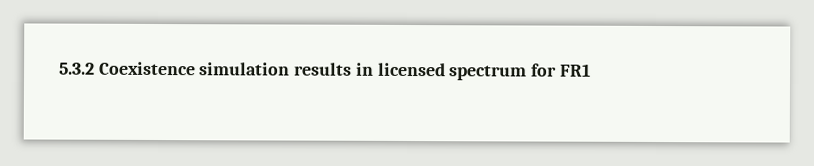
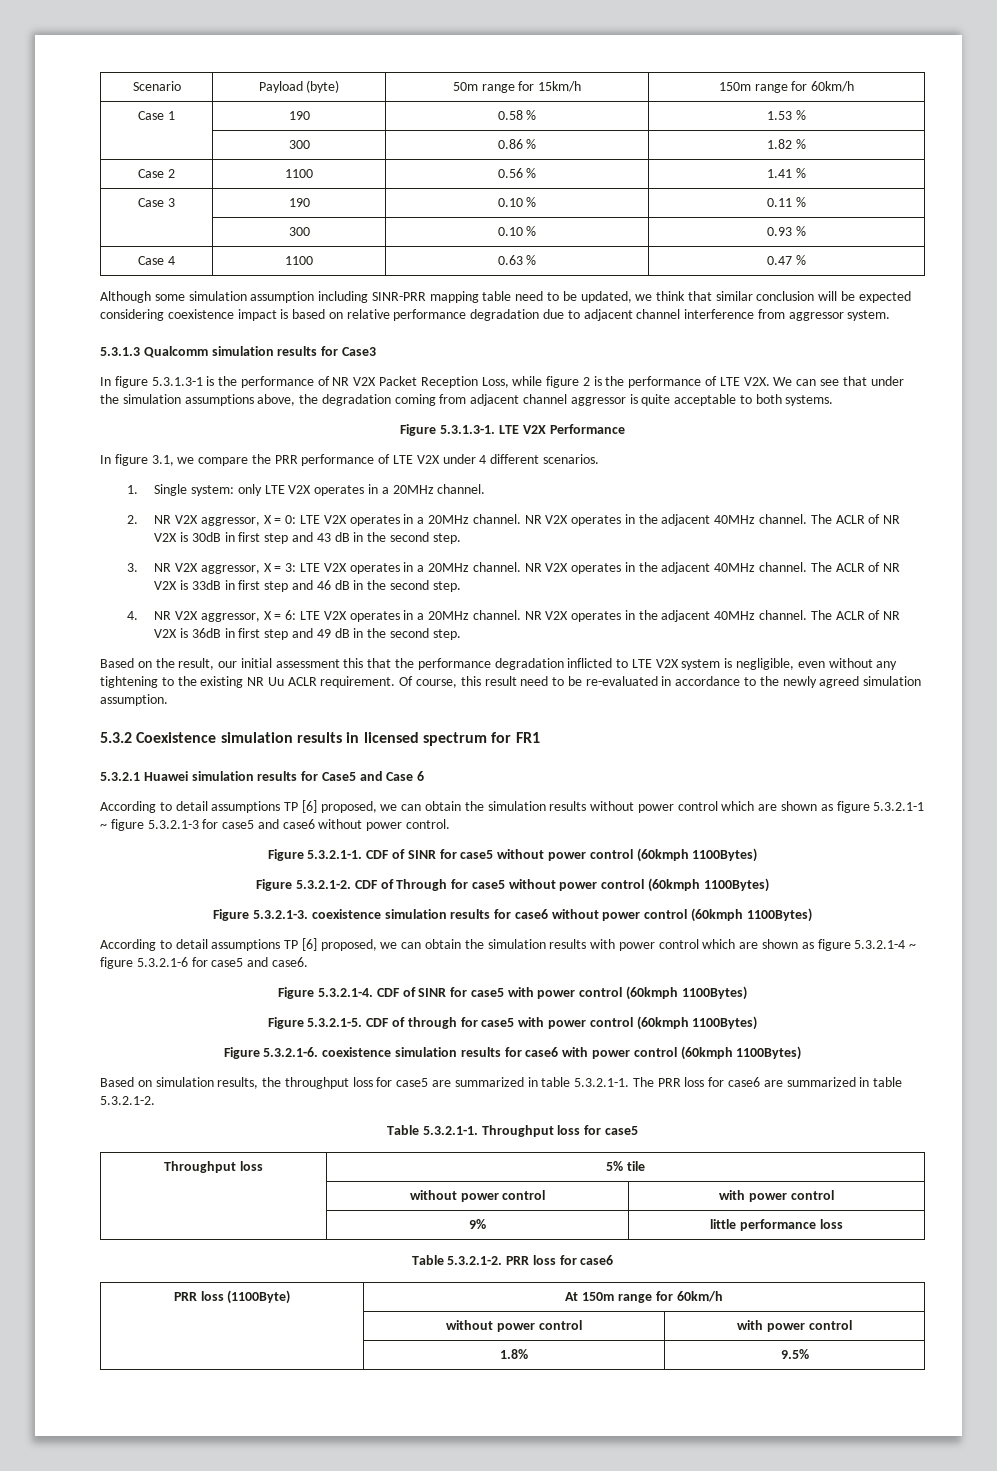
(59, 68) none -> [132,81,181,91] [258,80,340,93] [452,81,582,93] [718,81,855,93] [138,111,175,120] [288,111,310,120] [497,110,537,120] [767,110,806,120] [288,140,310,149] [497,139,537,149] [767,139,806,149] [138,169,175,178] [285,169,313,178] [497,168,537,178] [767,168,806,178] [138,198,175,207] [288,198,310,207] [497,197,537,207] [767,197,806,207] [288,227,310,236] [497,226,537,236] [767,226,806,236] [138,256,175,265] [285,256,313,265] [497,255,537,265] [767,255,806,265] [100,291,911,303] [100,309,891,321] [100,346,376,358] [100,376,904,388] [100,394,834,406] [400,424,625,436] [100,454,599,466] [127,484,486,496] [127,514,901,526] [154,532,461,544] [127,562,901,574] [154,580,461,592] [127,610,901,622] [154,628,461,640] [100,658,898,670] [100,676,922,688] [100,694,168,706] Scenario | Payload (byte) | 50m range for 15km/h | 150m range for 60km/h // Case 1 | 190 | 0.58 % | 1.53 % // | 300 | 0.86 % | 1.82 % // Case 2 | 1100 | 0.56 % | 1.41 % // Case 3 | 190 | 0.10 % | 0.11 % // | 300 | 0.10 % | 0.93 % // Case 4 | 1100 | 0.63 % | 0.47 % // Although some simulation assumption including SINR-PRR mapping table need to be updated, we think that similar conclusion will be expected considering coexistence impact is based on relative performance degradation due to adjacent channel interference from aggressor system. // 5.3.1.3 Qualcomm simulation results for Case3 // In figure 5.3.1.3-1 is the performance of NR V2X Packet Reception Loss, while figure 2 is the performance of LTE V2X. We can see that under the simulation assumptions above, the degradation coming from adjacent channel aggressor is quite acceptable to both systems. // Figure 5.3.1.3-1. LTE V2X Performance // In figure 3.1, we compare the PRR performance of LTE V2X under 4 different scenarios. // 1. Single system: only LTE V2X operates in a 20MHz channel. // 2. NR V2X aggressor, X = 0: LTE V2X operates in a 20MHz channel. NR V2X operates in the adjacent 40MHz channel. The ACLR of NR V2X is 30dB in first step and 43 dB in the second step. // 3. NR V2X aggressor, X = 3: LTE V2X operates in a 20MHz channel. NR V2X operates in the adjacent 40MHz channel. The ACLR of NR V2X is 33dB in first step and 46 dB in the second step. // 4. NR V2X aggressor, X = 6: LTE V2X operates in a 20MHz channel. NR V2X operates in the adjacent 40MHz channel. The ACLR of NR V2X is 36dB in first step and 49 dB in the second step. // Based on the result, our initial assessment this that the performance degradation inflicted to LTE V2X system is negligible, even without any tightening to the existing NR Uu ACLR requirement. Of course, this result need to be re-evaluated in accordance to the newly agreed simulation assumption. //
(591, 70) none -> [100,771,425,781] [100,800,925,813] [100,819,451,831] [267,848,758,862] [256,878,769,892] [213,908,812,922] [100,938,917,951] [100,957,308,969] [278,986,747,1000] [267,1016,758,1030] [223,1046,802,1060] [100,1077,903,1089] [100,1096,155,1105] [387,1125,638,1137] [164,1161,263,1173] [606,1161,645,1171] [409,1190,546,1202] [719,1190,834,1202] [469,1219,486,1229] [710,1219,843,1231] [411,1255,614,1265] [173,1290,291,1304] [565,1291,723,1303] [446,1320,582,1332] [737,1320,852,1332] [500,1349,528,1359] [780,1349,809,1359] // 5.3.2.1 Huawei simulation results for Case5 and Case 6 // According to detail assumptions TP [6] proposed, we can obtain the simulation results without power control which are shown as figure 5.3.2.1-1 ~ figure 5.3.2.1-3 for case5 and case6 without power control. // Figure 5.3.2.1-1. CDF of SINR for case5 without power control (60kmph 1100Bytes) // Figure 5.3.2.1-2. CDF of Through for case5 without power control (60kmph 1100Bytes) // Figure 5.3.2.1-3. coexistence simulation results for case6 without power control (60kmph 1100Bytes) // According to detail assumptions TP [6] proposed, we can obtain the simulation results with power control which are shown as figure 5.3.2.1-4 ~ figure 5.3.2.1-6 for case5 and case6. // Figure 5.3.2.1-4. CDF of SINR for case5 with power control (60kmph 1100Bytes) // Figure 5.3.2.1-5. CDF of through for case5 with power control (60kmph 1100Bytes) // Figure 5.3.2.1-6. coexistence simulation results for case6 with power control (60kmph 1100Bytes) // Based on simulation results, the throughput loss for case5 are summarized in table 5.3.2.1-1. The PRR loss for case6 are summarized in table 5.3.2.1-2. // Table 5.3.2.1-1. Throughput loss for case5 // Throughput loss | 5% tile // | without power control | with power control // | 9% | little performance loss // Table 5.3.2.1-2. PRR loss for case6 // PRR loss (1100Byte) | At 150m range for 60km/h // | without power control | with power control // | 1.8% | 9.5%

